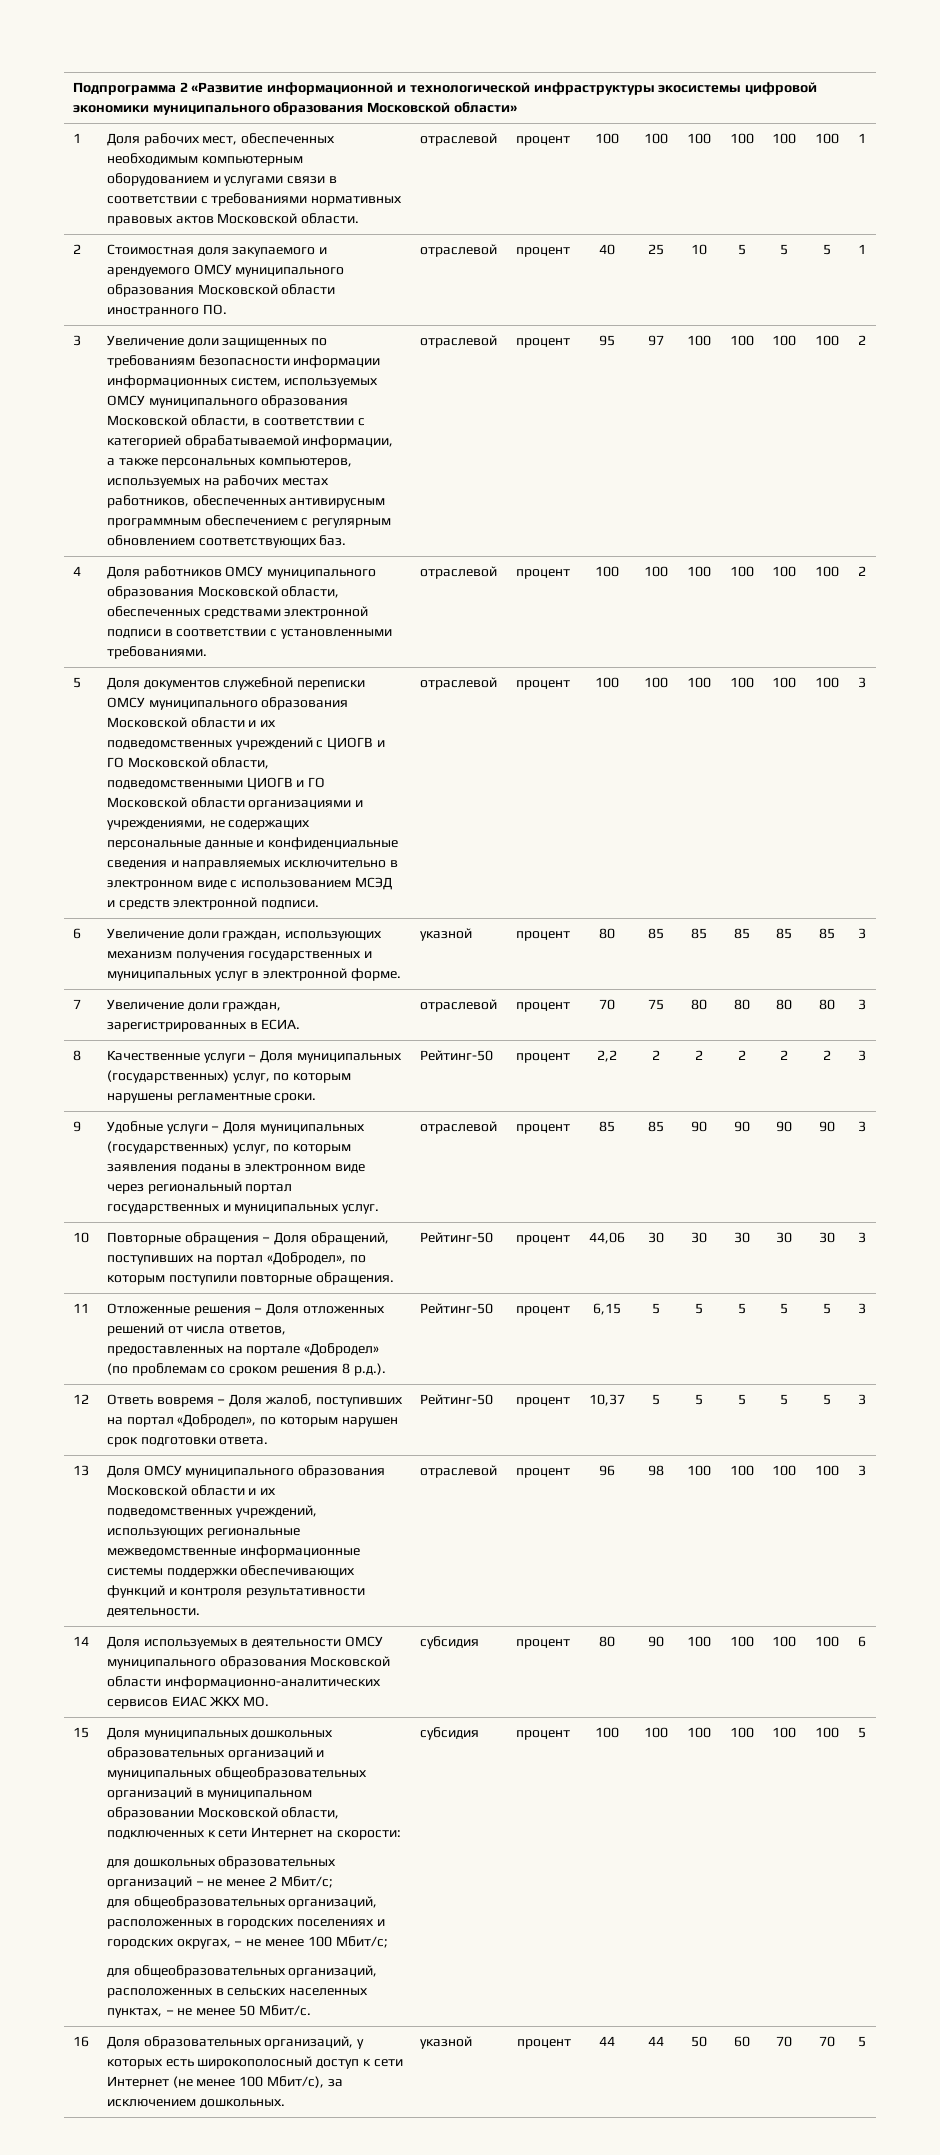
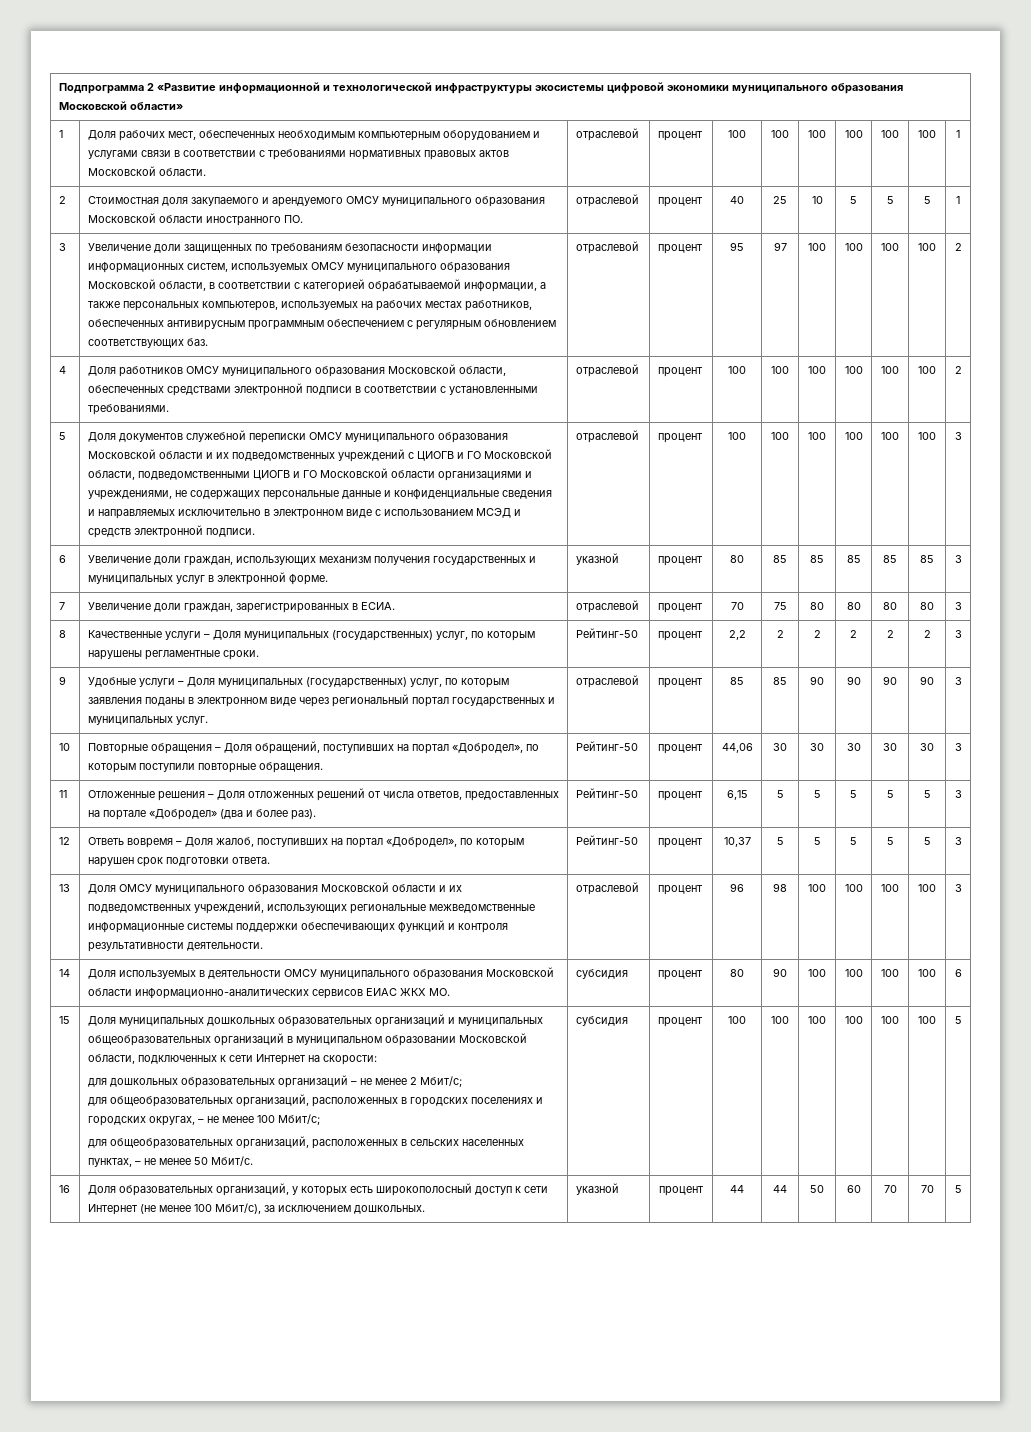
[106,1363,386,1376] (по проблемам со сроком решения 8 р.д.). -> [219,809,316,820] (два и более раз).

